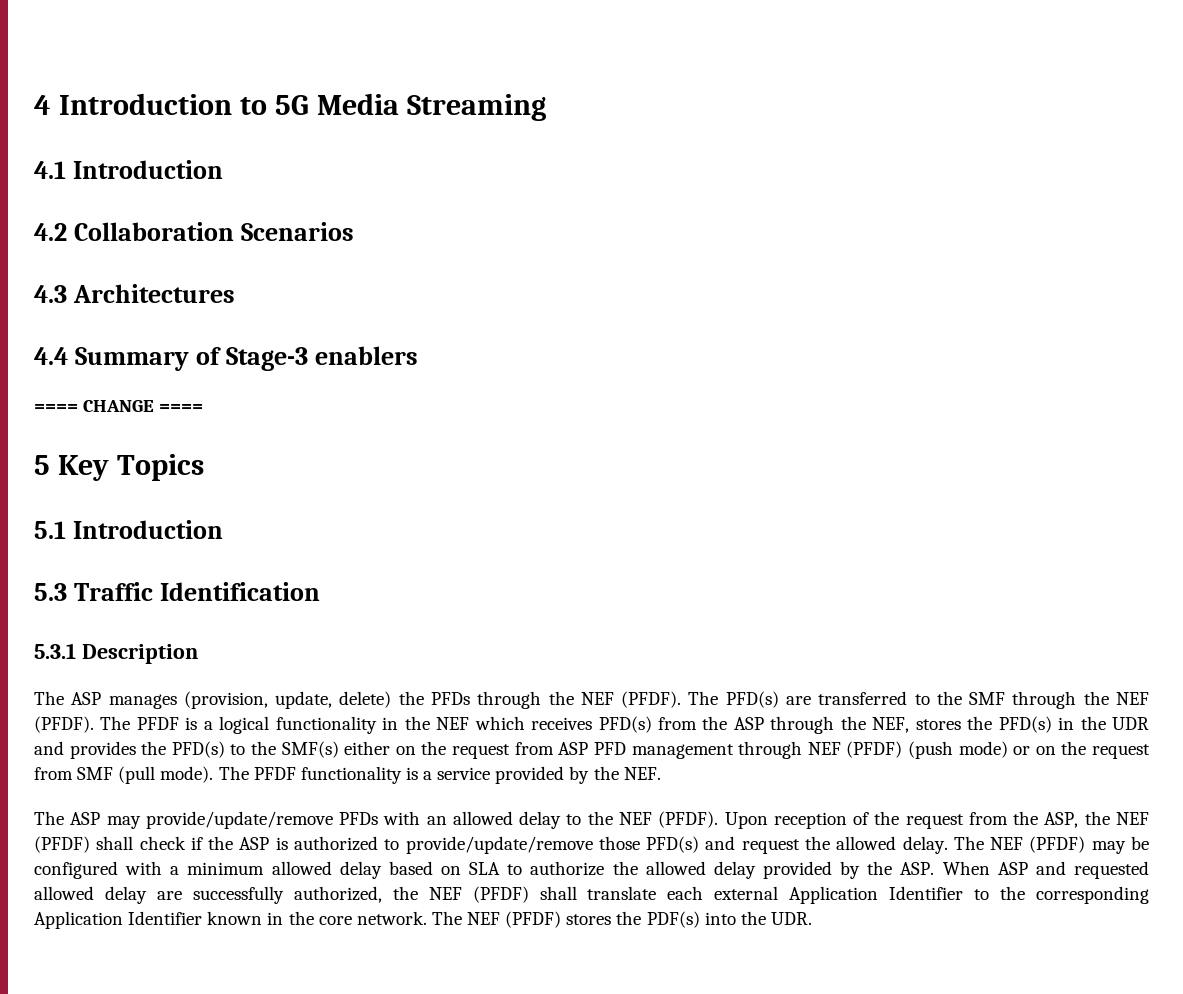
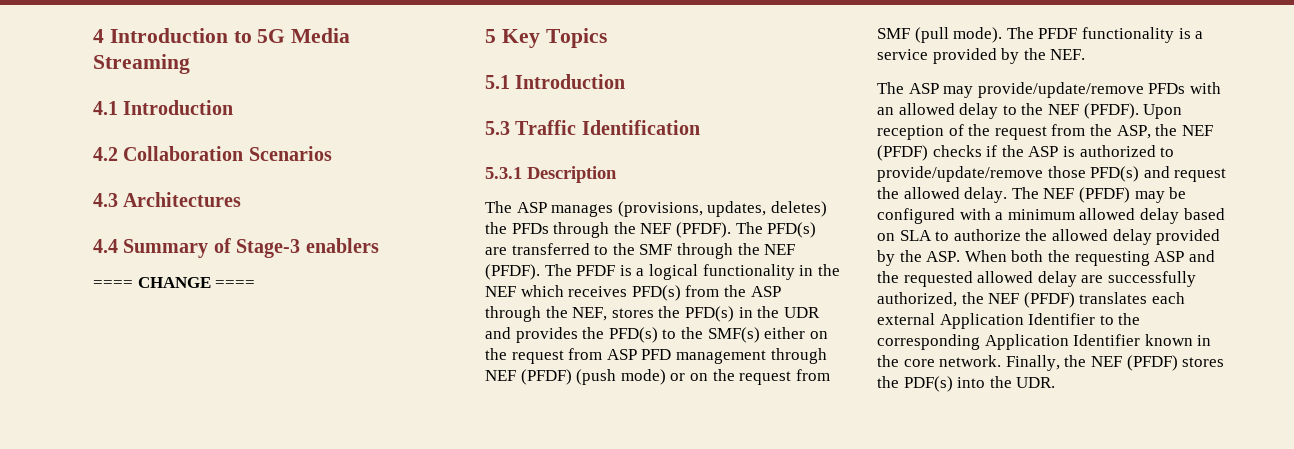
[183,691,392,709] (provision, update, delete) -> [617,201,827,217] (provisions, updates, deletes)
[96,836,186,850] shall check -> [932,145,982,157] checks
(990, 868) none -> [1011,250,1150,266] both the requesting
(1066, 868) none -> [877,271,899,283] the
[539,886,657,900] shall translate -> [1079,292,1148,304] translates
[431,911,462,925] The -> [1005,355,1087,371] Finally, the

